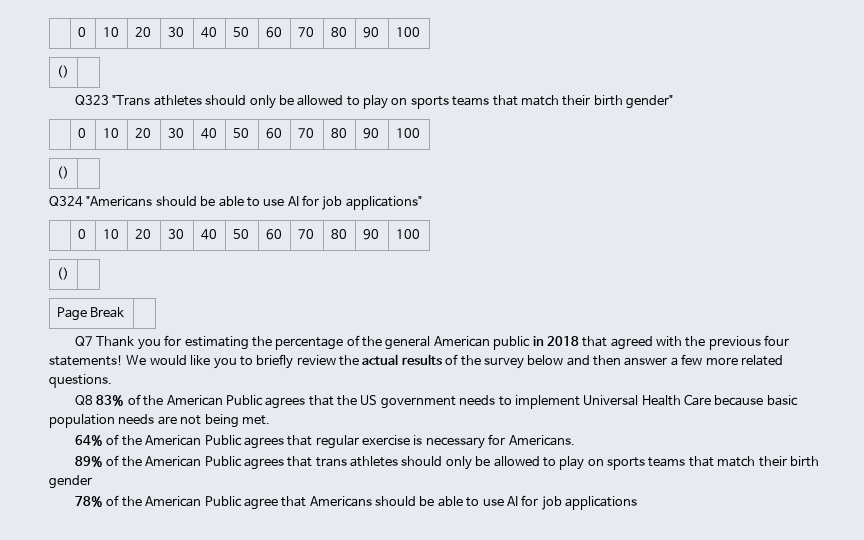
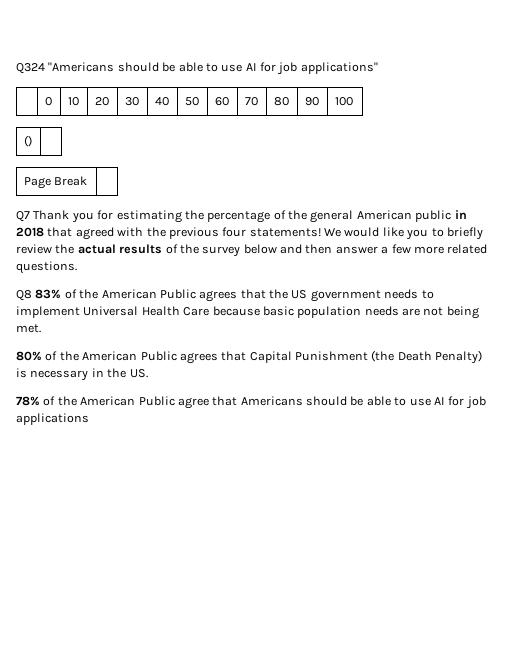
[77,27,86,37] [102,27,119,37] [134,27,151,37] [167,27,184,37] [200,27,217,38] [232,27,249,37] [265,27,282,38] [297,27,314,37] [330,27,347,37] [362,27,379,38] [395,27,420,37] [56,65,69,78] [75,95,674,109] [77,128,86,138] [102,128,119,138] [134,128,151,138] [167,128,184,138] [200,128,217,139] [232,128,249,138] [265,128,282,139] [297,128,314,138] [330,128,347,138] [362,128,379,139] [395,128,420,138] [56,166,69,179] | 0 | 10 | 20 | 30 | 40 | 50 | 60 | 70 | 80 | 90 | 100 // () | // Q323 "Trans athletes should only be allowed to play on sports teams that match their birth gender" // | 0 | 10 | 20 | 30 | 40 | 50 | 60 | 70 | 80 | 90 | 100 // () | // -> (16, 68) none
[75,434,575,449] [75,455,819,470] [49,475,92,489] 64% of the American Public agrees that regular exercise is necessary for Americans. // 89% of the American Public agrees that trans athletes should only be allowed to play on sports teams that match their birth gender -> [16,350,483,364] [16,368,148,381] 80% of the American Public agrees that Capital Punishment (the Death Penalty) is necessary in the US.

